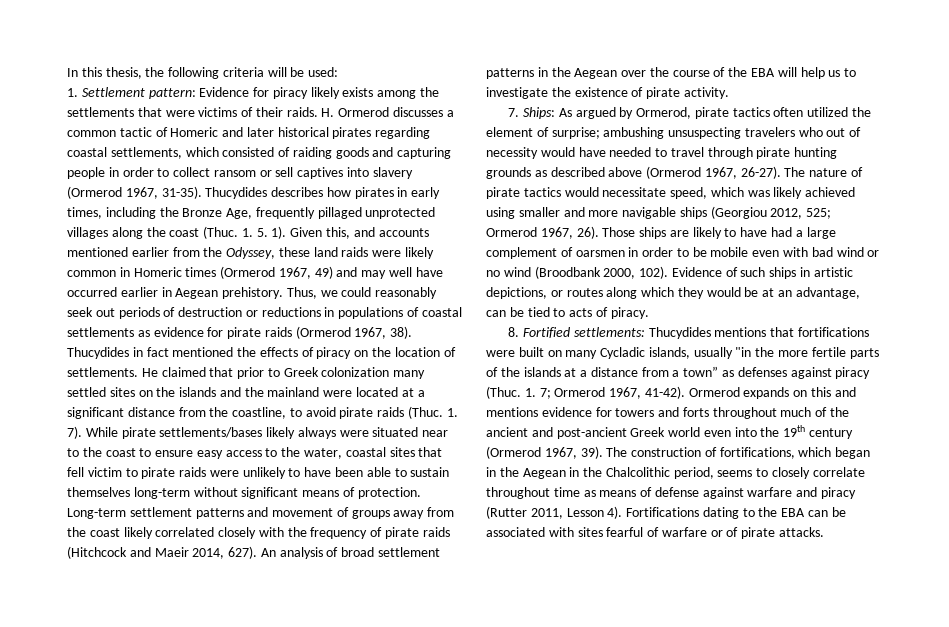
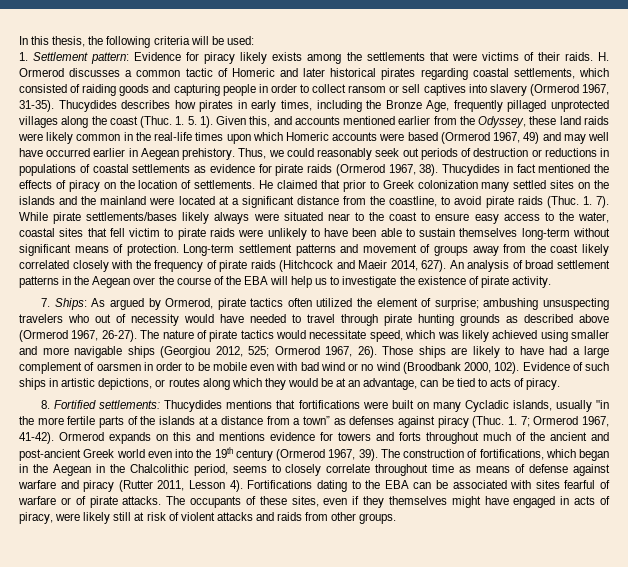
[133,267,217,277] Homeric times -> [135,132,438,144] the real-life times upon which Homeric accounts were based
(825, 532) none -> [166,496,611,508] [19,512,397,524] The occupants of these sites, even if they themselves might have engaged in acts of piracy, were likely still at risk of violent attacks and raids from other groups.

